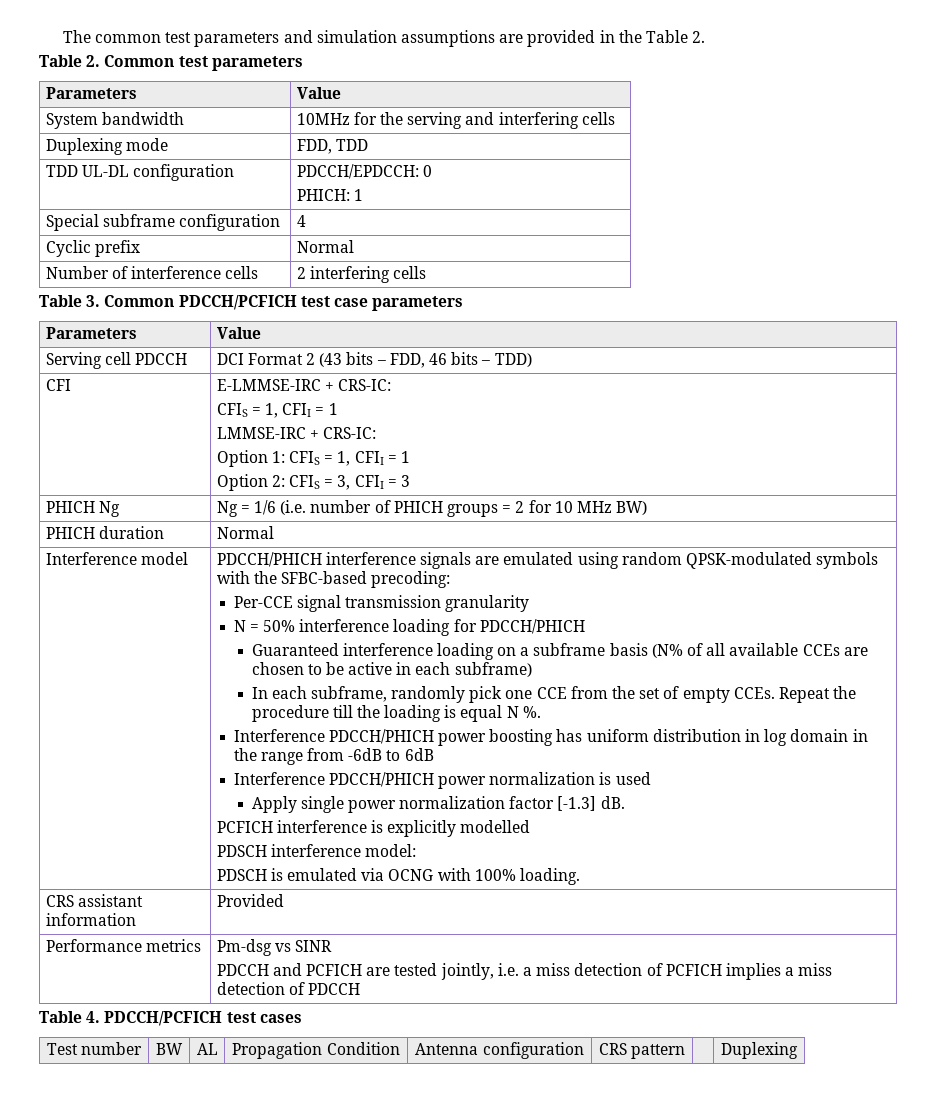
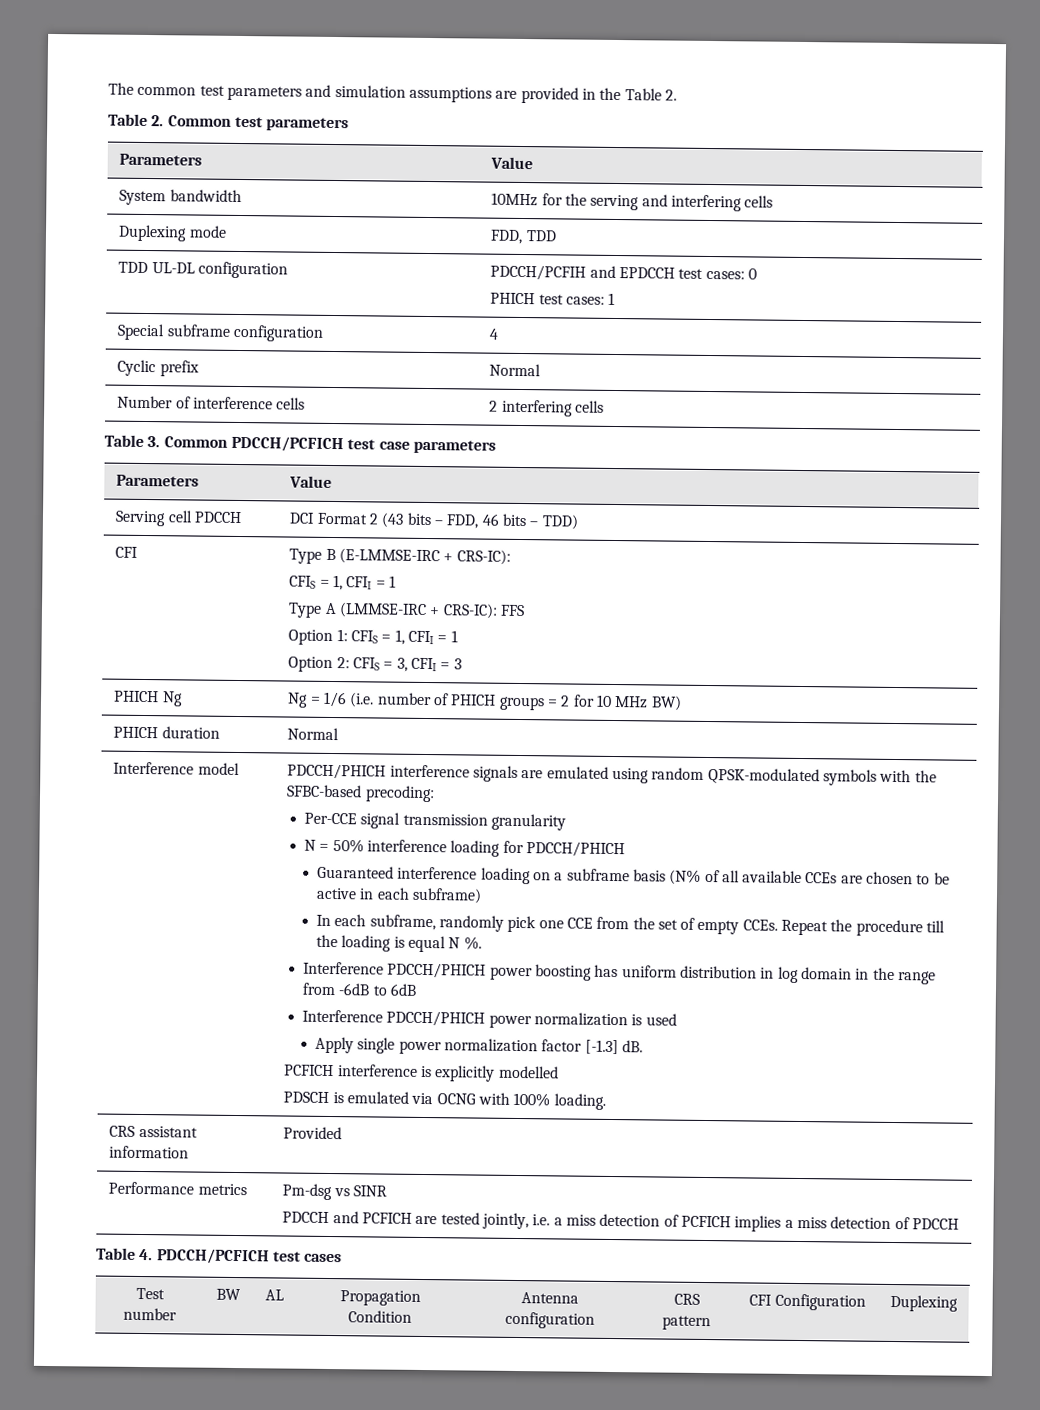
[296,164,432,179] [296,189,350,201] PDCCH/EPDCCH: 0 // PHICH: -> [490,264,758,281] [490,292,606,305] PDCCH/PCFIH and EPDCCH test cases: 0 // PHICH test cases:
[216,379,392,391] [216,403,338,418] [216,427,377,439] E-LMMSE-IRC + CRS-IC: // CFIS = 1, CFII = 1 // LMMSE-IRC + CRS-IC: -> [289,548,511,565] [289,575,397,591] [288,602,526,619] Type B (E-LMMSE-IRC + CRS-IC): // CFIS = 1, CFII = 1 // Type A (LMMSE-IRC + CRS-IC): FFS
[216,844,417,857] // PDSCH interference model: -> (559, 1072) none
(686, 1051) none -> [749,1293,866,1311] CFI Configuration

